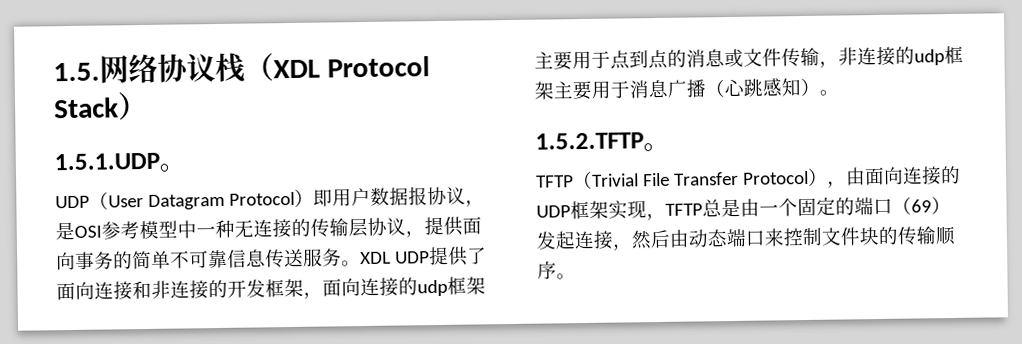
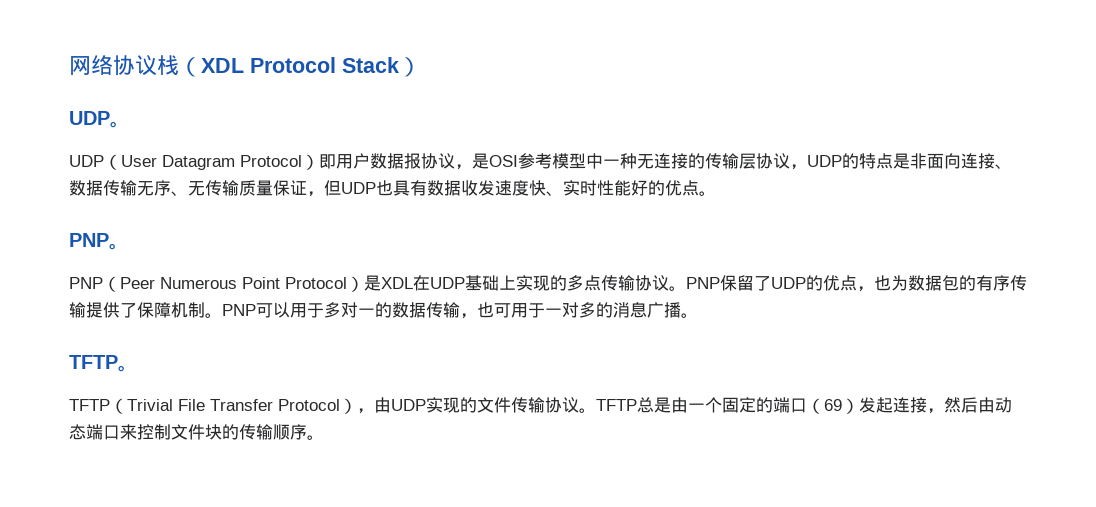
[53,62,100,82] 1.5. -> (69, 65) none
[54,152,160,171] 1.5.1.UDP -> [69,111,110,125] UDP
[424,216,482,236] [56,246,487,271] [56,276,486,301] [534,45,964,71] [534,77,839,101] [535,132,644,150] 提供面向事务的简单不可靠信息传送服务。XDL UDP提供了面向连接和非连接的开发框架，面向连接的udp框架主要用于点到点的消息或文件传输，非连接的udp框架主要用于消息广播（心跳感知）。 // 1.5.2.TFTP -> [807,153,1012,169] [69,180,716,197] [69,233,129,250] [69,275,1027,292] [69,302,698,319] [69,355,118,369] UDP的特点是非面向连接、数据传输无序、无传输质量保证，但UDP也具有数据收发速度快、实时性能好的优点。 // PNP。 // PNP（Peer Numerous Point Protocol）是XDL在UDP基础上实现的多点传输协议。PNP保留了UDP的优点，也为数据包的有序传输提供了保障机制。PNP可以用于多对一的数据传输，也可用于一对多的消息广播。 // TFTP
[863,165,961,186] [536,200,666,221] 面向连接的UDP框架实现， -> [391,397,596,413] UDP实现的文件传输协议。

